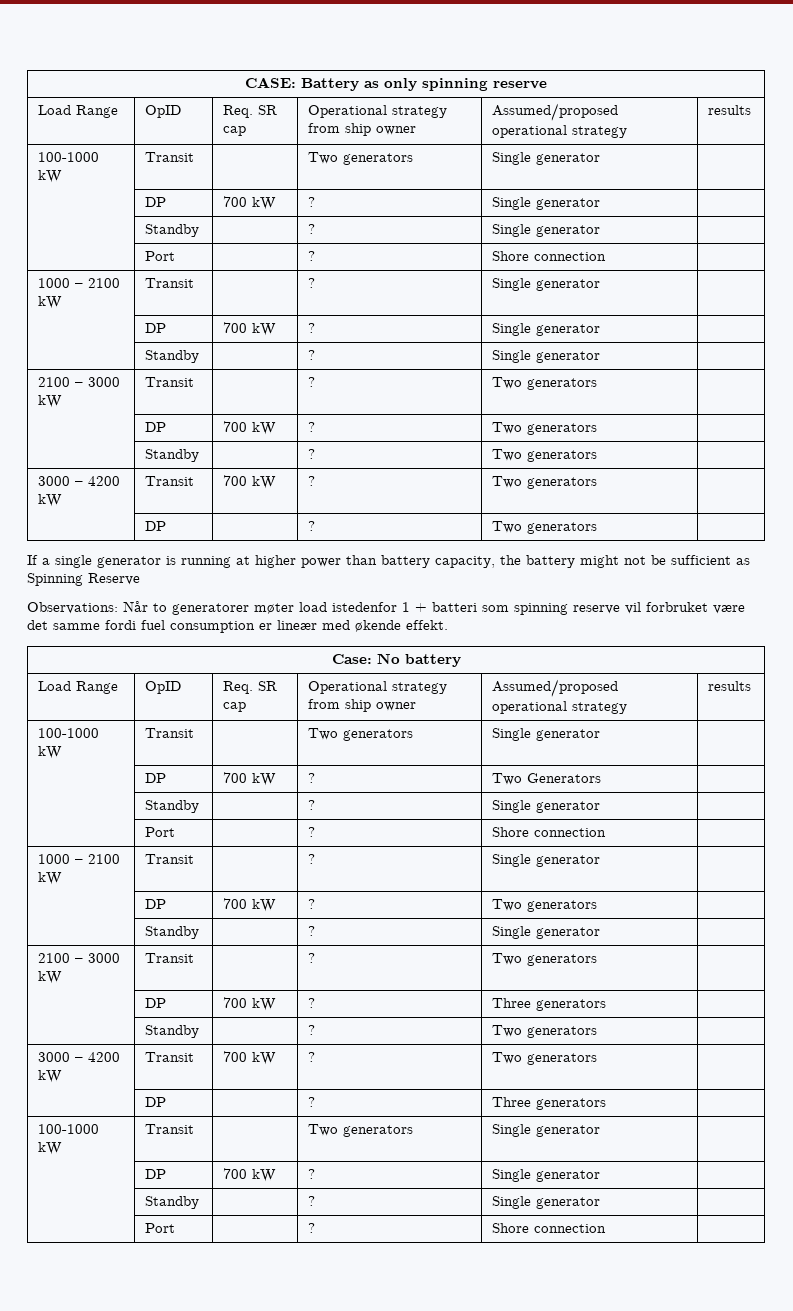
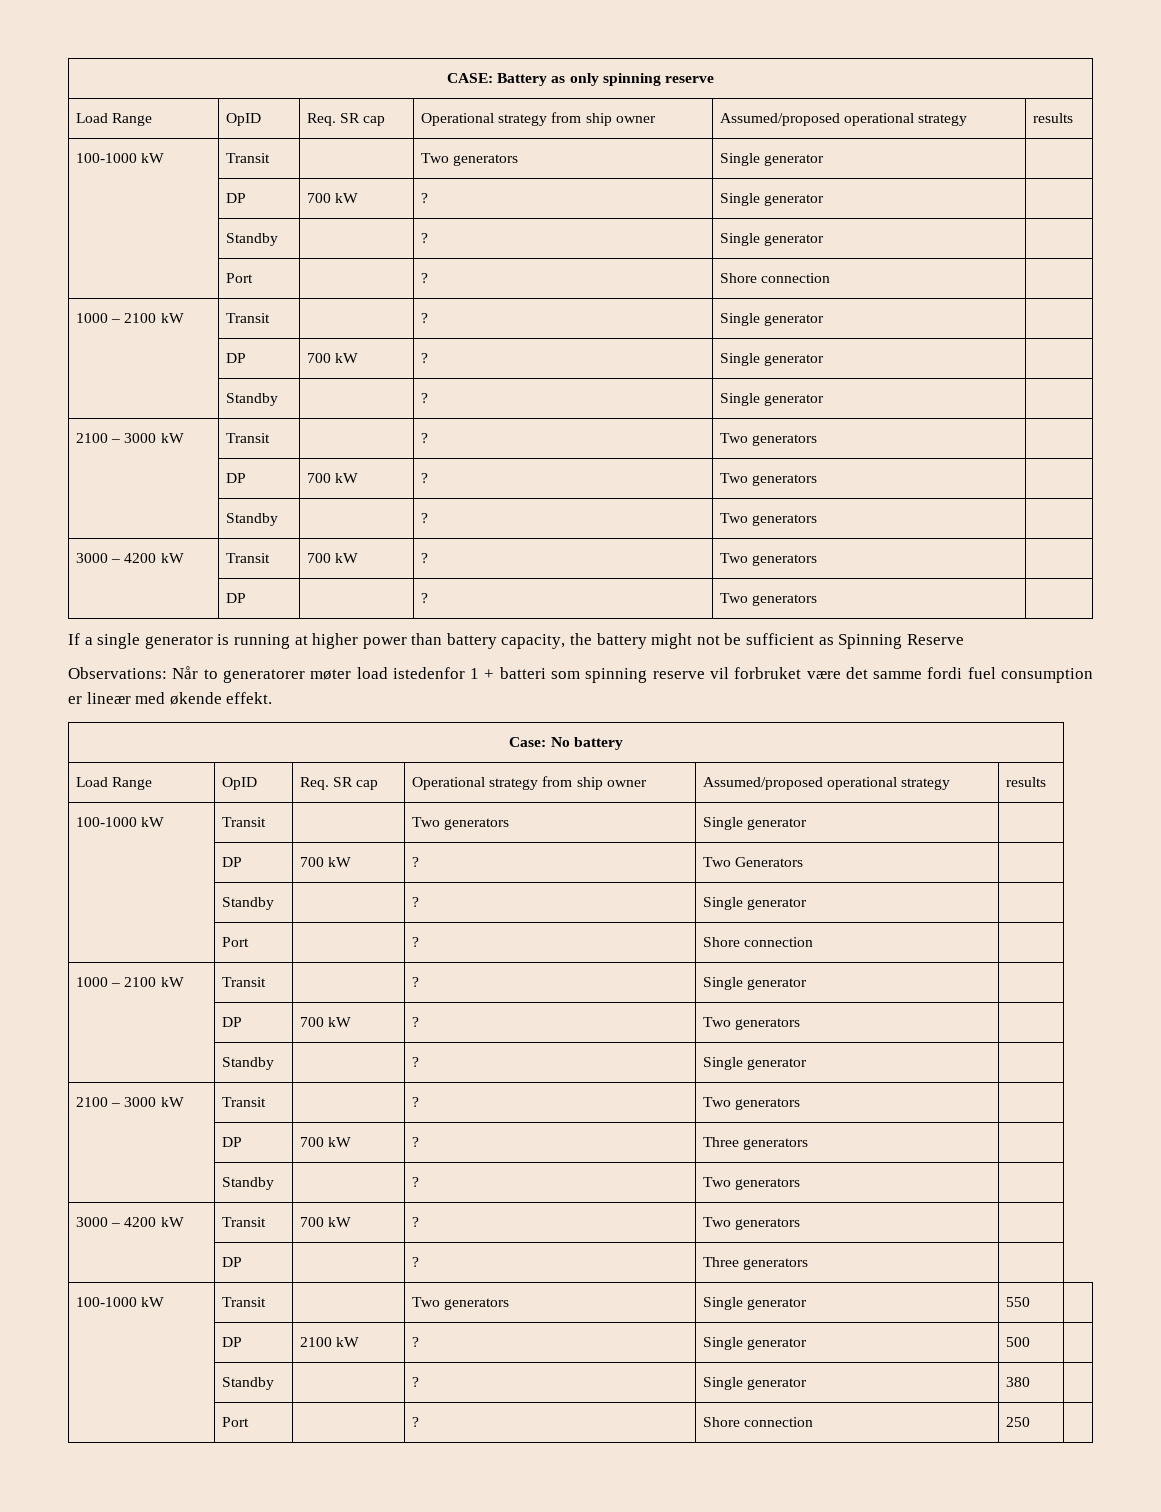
[145,1169,167,1179] [223,1168,277,1182] [308,1169,316,1179] [492,1169,601,1182] [145,1196,200,1209] [308,1196,316,1206] [492,1196,601,1209] [145,1223,176,1233] [308,1223,316,1233] [492,1223,607,1233] | // | DP | 700 kW | ? | Single generator | // | Standby | | ? | Single generator | // | Port | | ? | Shore connection -> [1006,1297,1031,1307] [222,1337,243,1347] [300,1337,360,1347] [412,1337,420,1347] [703,1337,808,1350] [1006,1337,1031,1347] [222,1377,275,1390] [412,1377,420,1387] [703,1377,808,1390] [1006,1377,1031,1387] [222,1417,250,1427] [412,1417,420,1427] [703,1417,814,1427] [1006,1417,1031,1427] | 550 | // | DP | 2100 kW | ? | Single generator | 500 | // | Standby | | ? | Single generator | 380 | // | Port | | ? | Shore connection | 250

